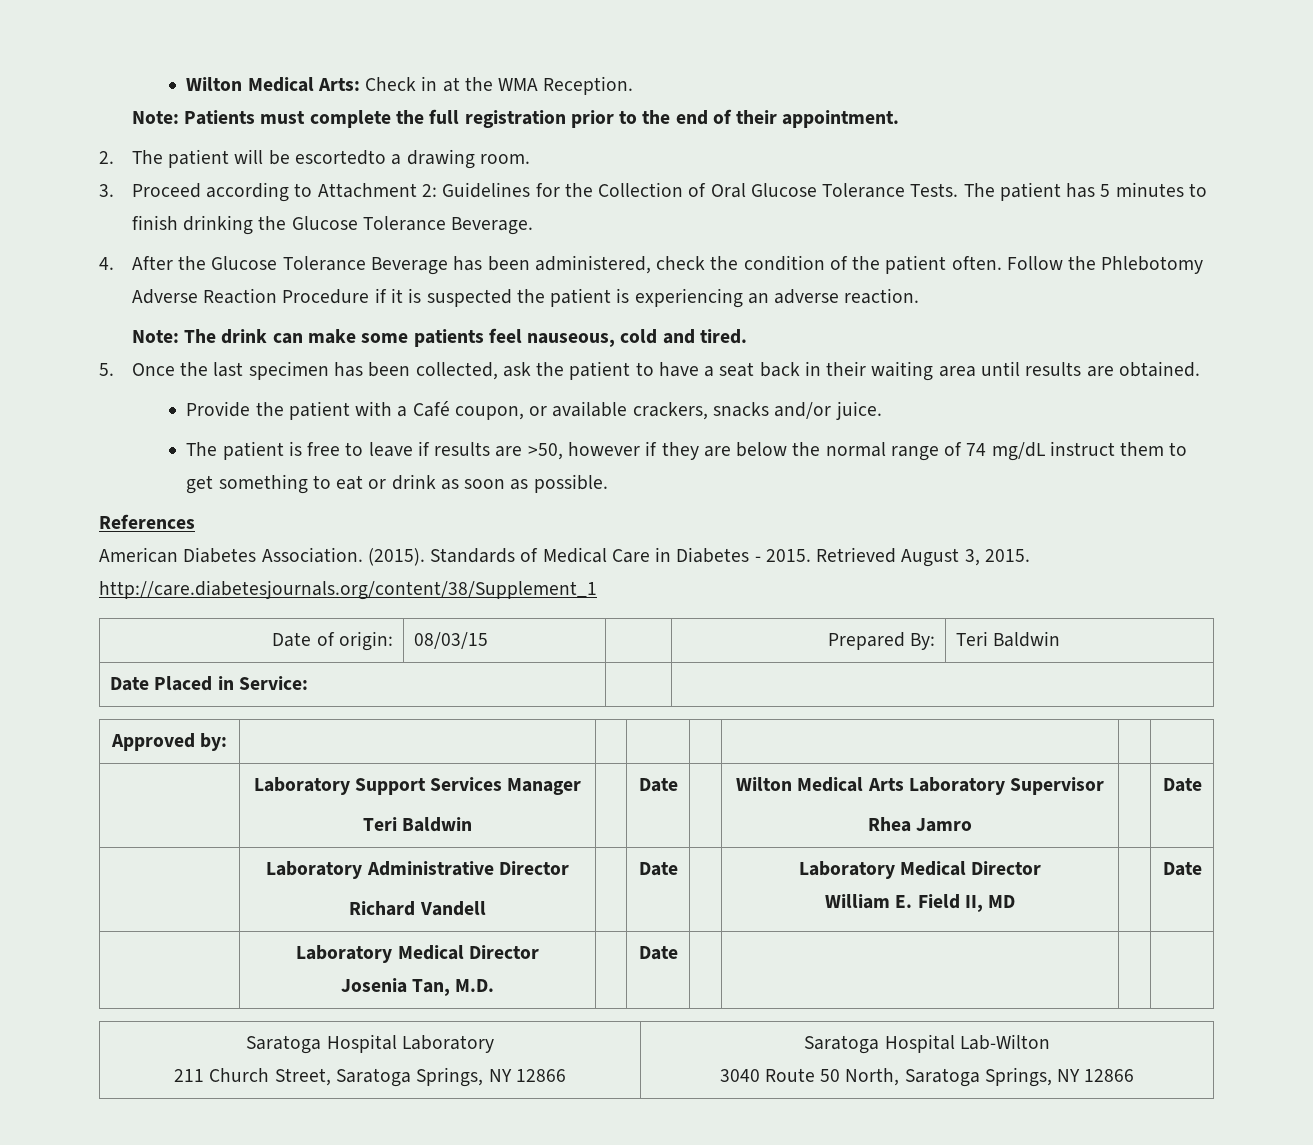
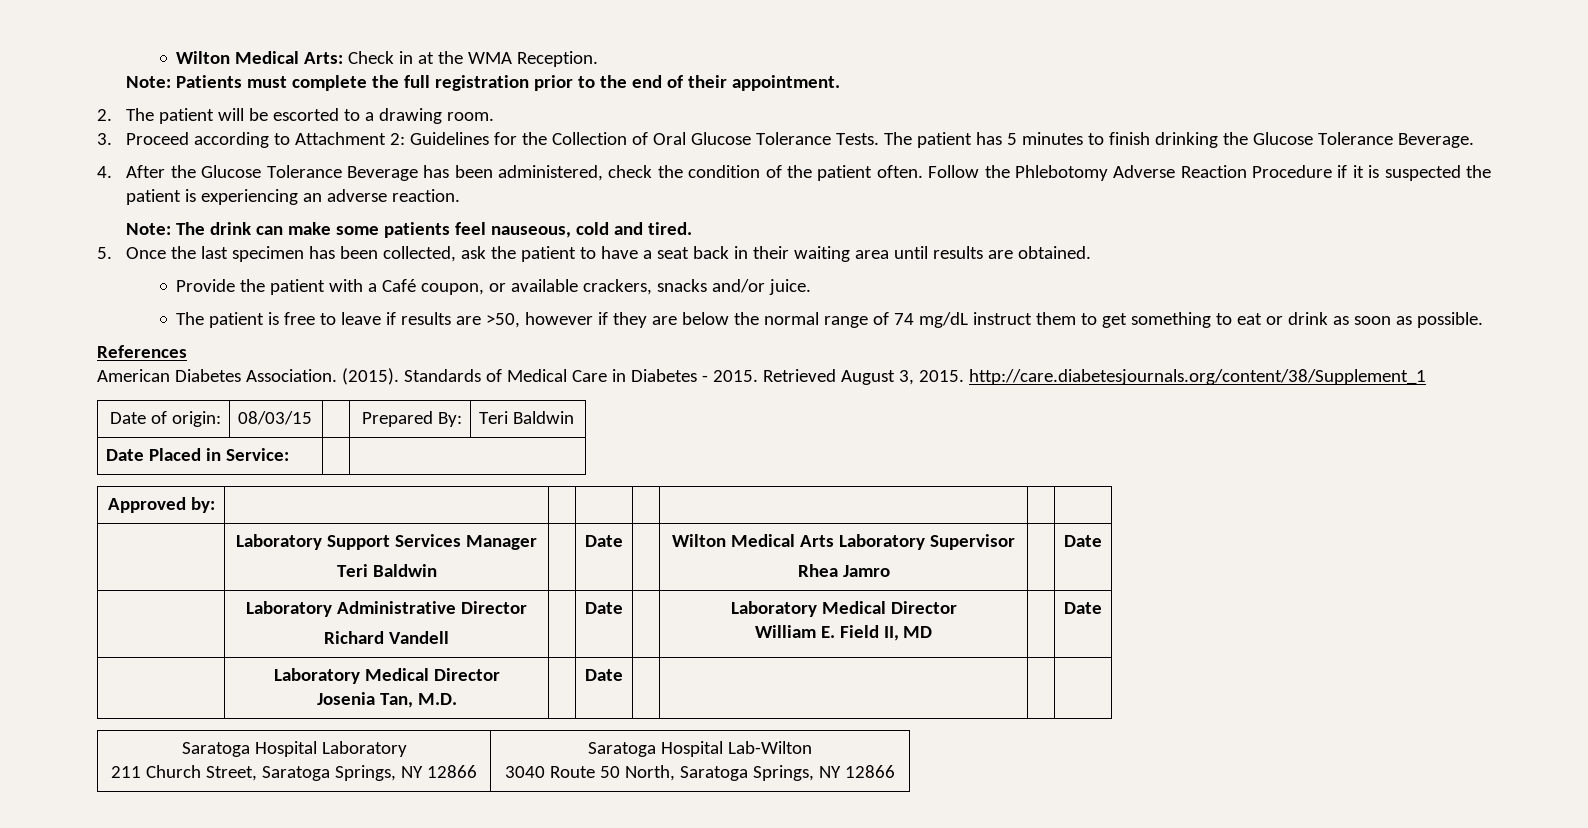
[294,150,386,165] escortedto -> [273,108,361,121] escorted to

